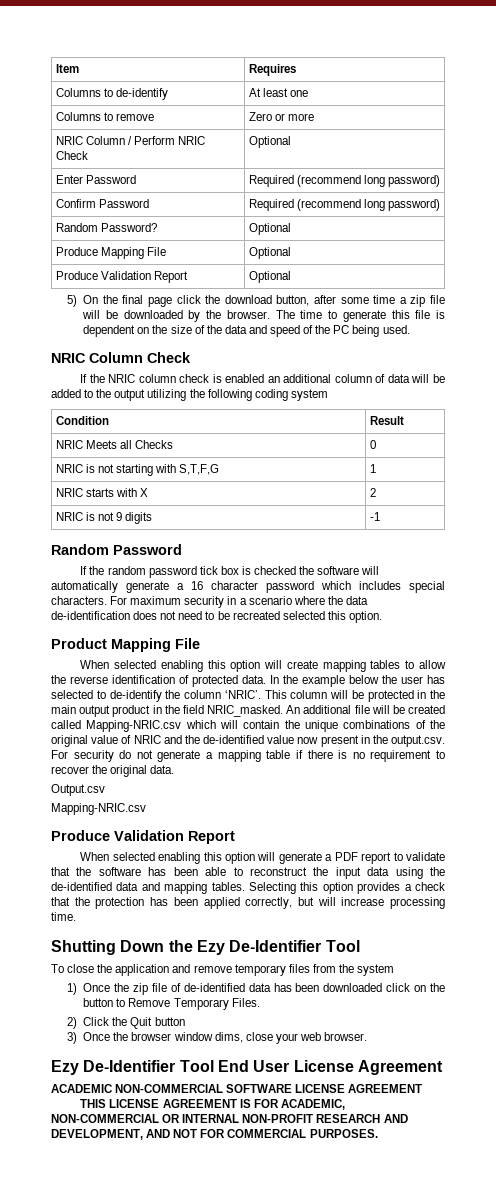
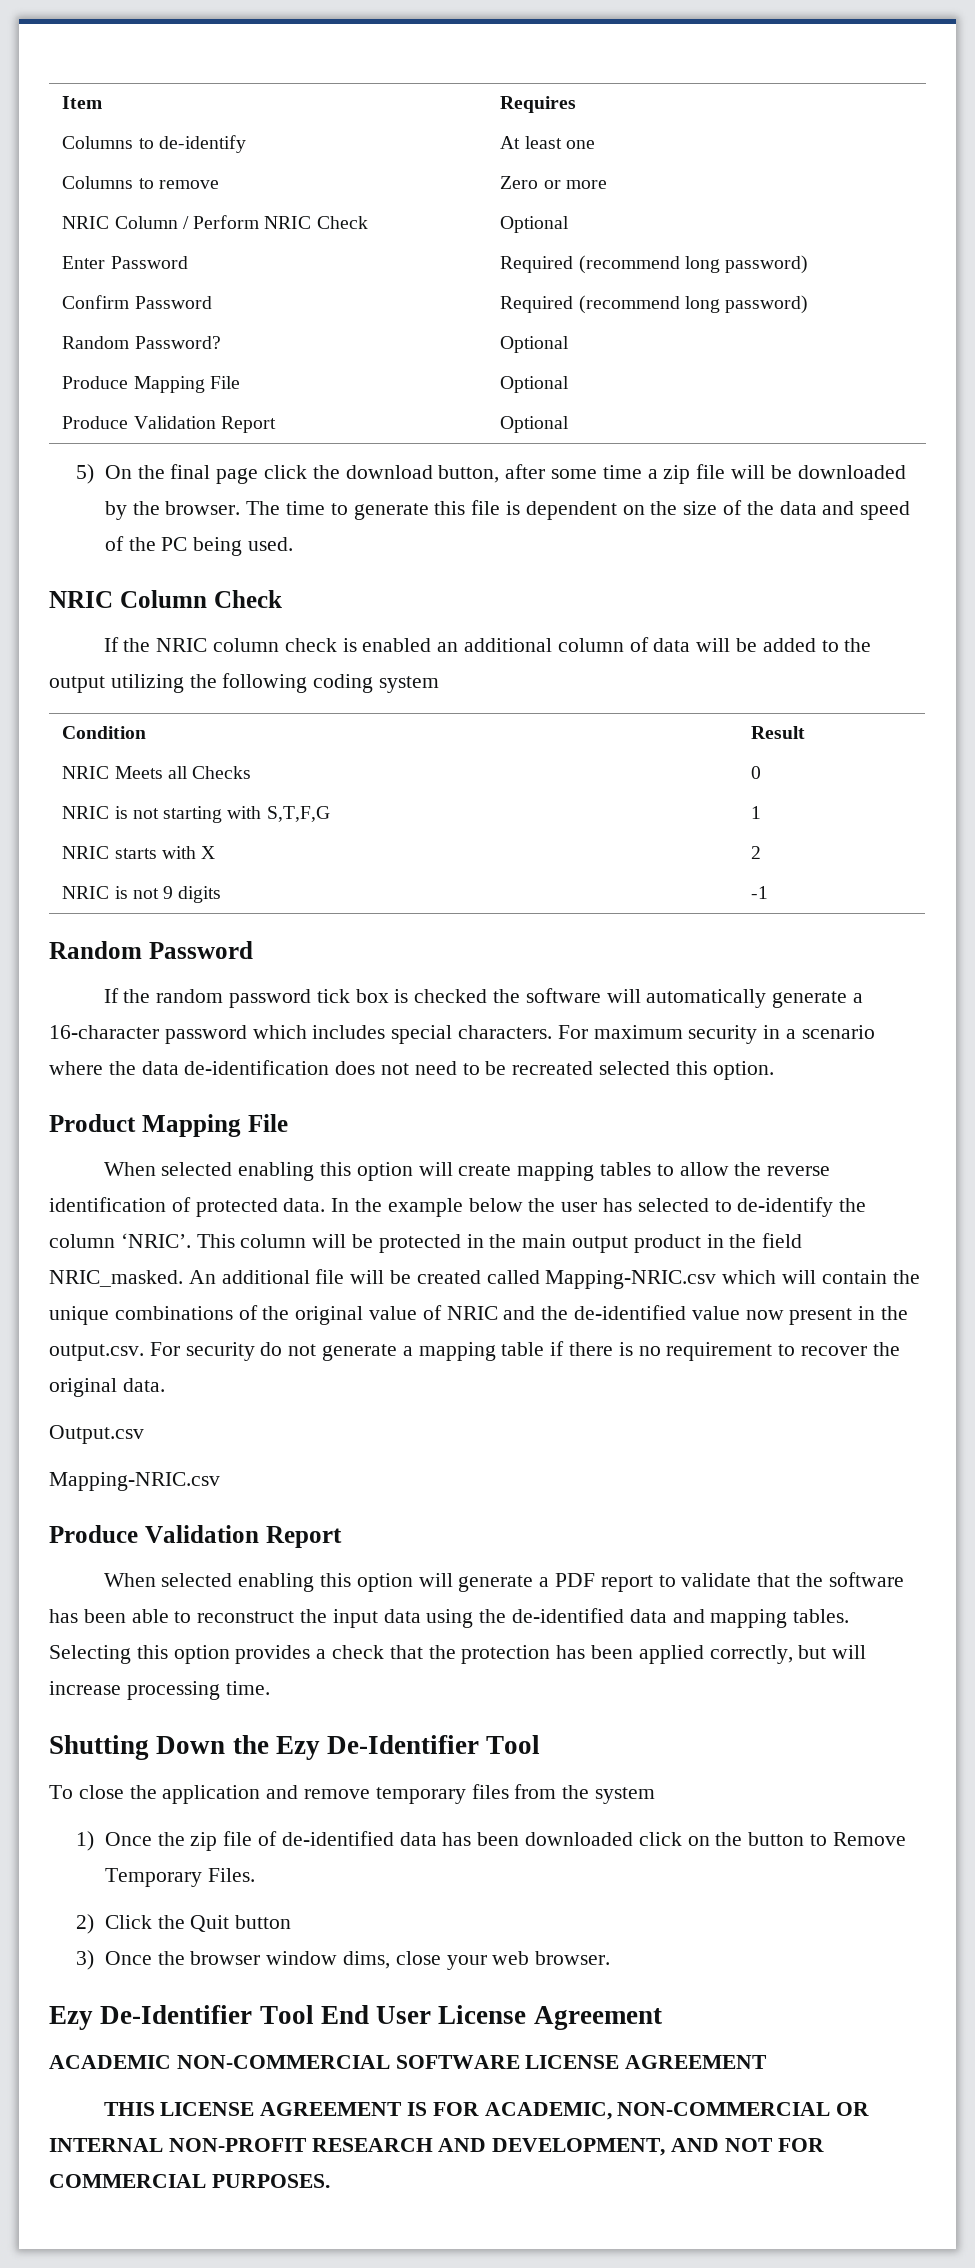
[191,581,258,590] 16 character -> [49,1025,159,1039] 16-character

